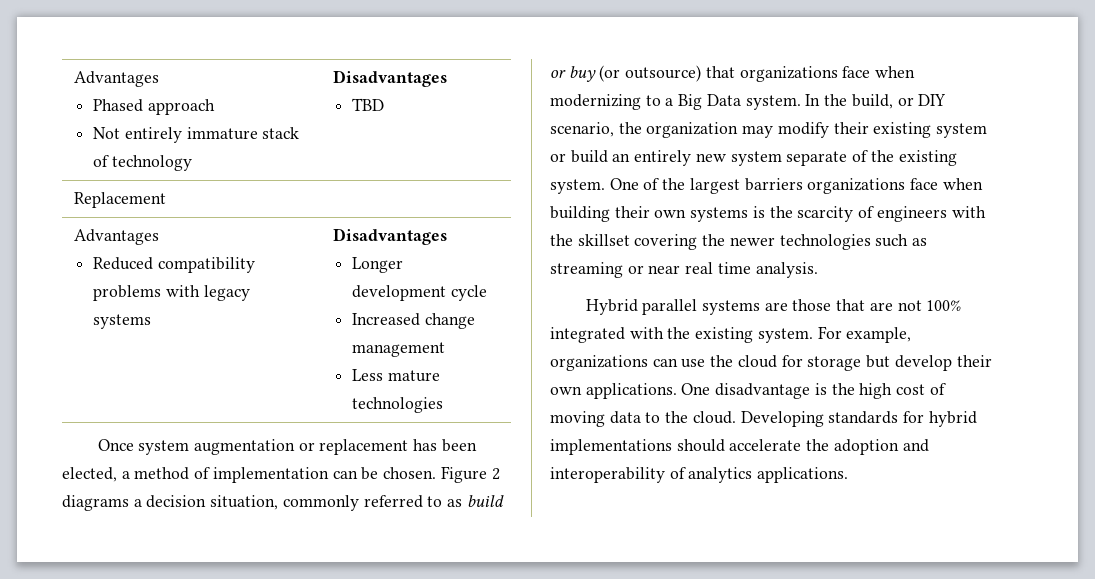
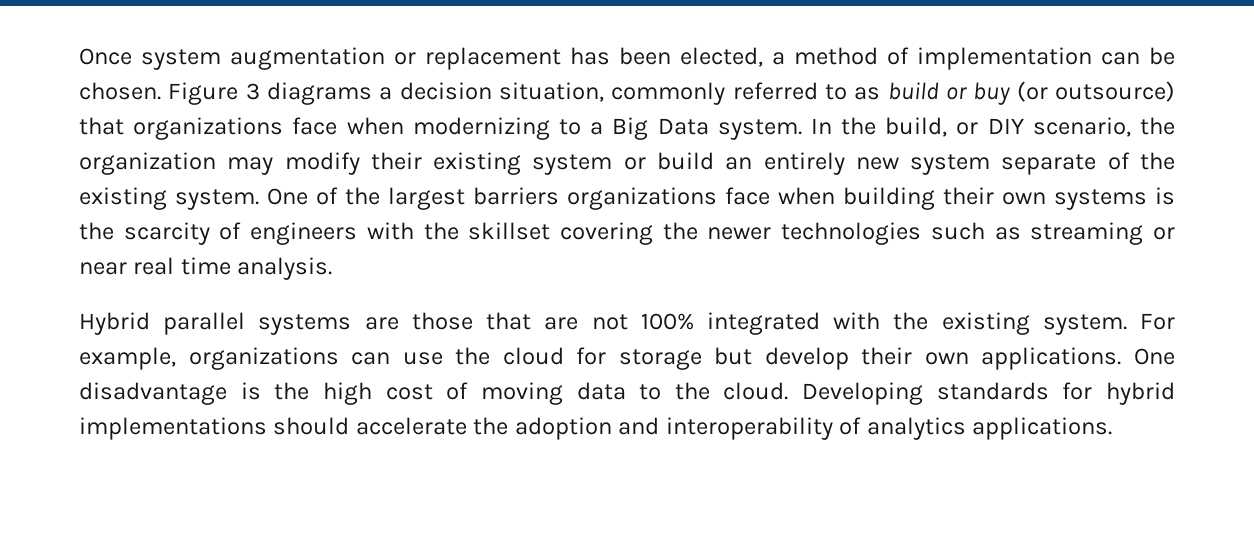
[73,71,159,87] [93,99,215,115] [93,127,300,143] [93,155,192,171] [332,70,447,87] [352,98,385,111] [73,192,166,208] [73,229,159,245] [93,257,255,273] [93,285,250,301] [93,314,152,329] [332,228,447,245] [352,257,404,273] [352,285,487,301] [352,313,475,329] [352,342,446,357] [352,369,440,382] [352,397,444,413] Advantages // Phased approach // Not entirely immature stack of technology | Disadvantages // TBD // Replacement // Advantages // Reduced compatibility problems with legacy systems | Disadvantages // Longer development cycle // Increased change management // Less mature technologies // -> (79, 56) none
[491,468,500,480] 2 -> [245,83,260,100] 3

